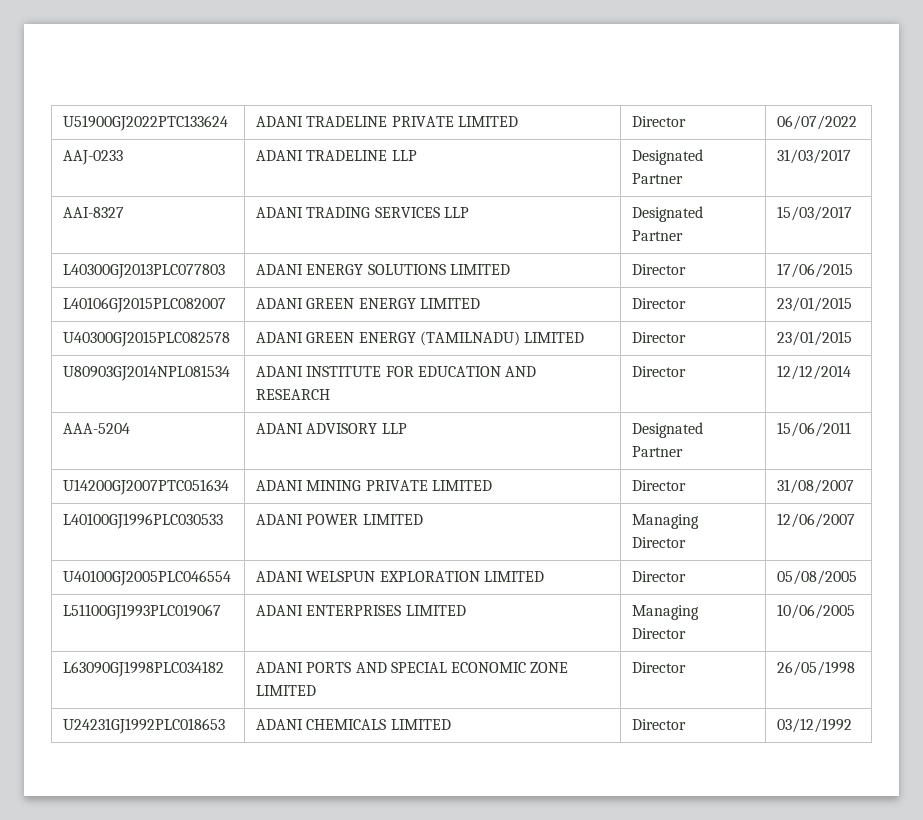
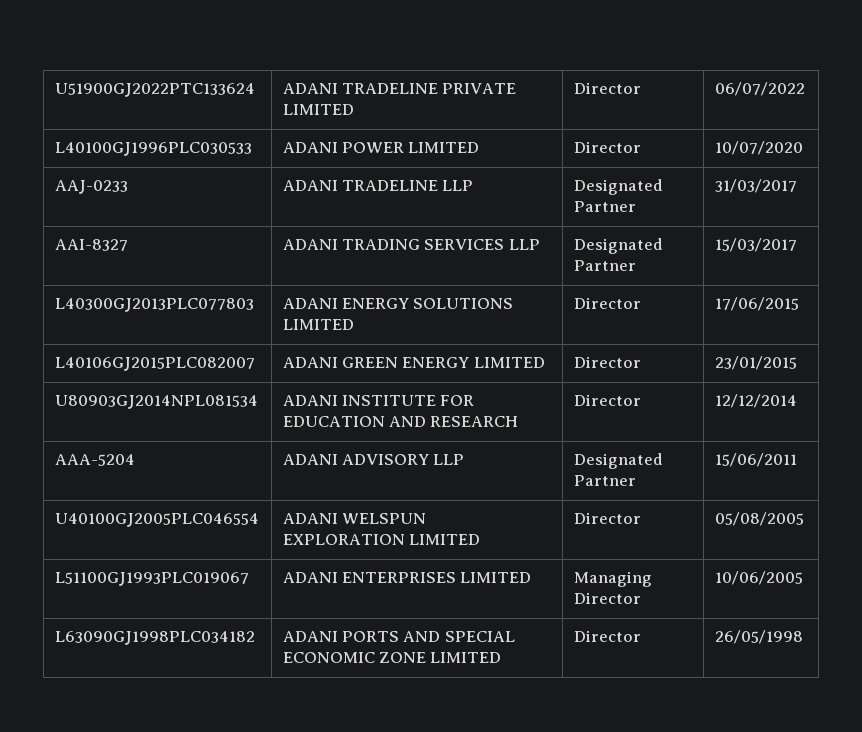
(858, 122) none -> [54,142,252,156] [282,142,480,153] [573,141,641,153] [714,141,803,155] // L40100GJ1996PLC030533 | ADANI POWER LIMITED | Director | 10/07/2020
[63,331,231,347] [256,331,585,346] [632,332,687,343] [777,331,853,346] // U40300GJ2015PLC082578 | ADANI GREEN ENERGY (TAMILNADU) LIMITED | Director | 23/01/2015 -> (797, 363) none
[63,479,230,495] [256,480,492,491] [632,480,687,491] [777,479,855,494] [63,513,224,529] [256,514,423,525] [632,514,700,529] [632,537,687,548] [777,513,856,528] // U14200GJ2007PTC051634 | ADANI MINING PRIVATE LIMITED | Director | 31/08/2007 // L40100GJ1996PLC030533 | ADANI POWER LIMITED | Managing Director | 12/06/2007 -> (797, 460) none
[63,718,226,734] [256,719,451,730] [632,719,687,730] [777,718,853,733] // U24231GJ1992PLC018653 | ADANI CHEMICALS LIMITED | Director | 03/12/1992 -> (803, 637) none

